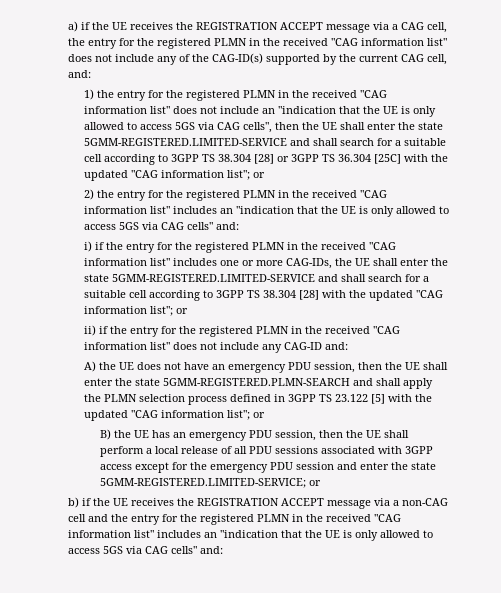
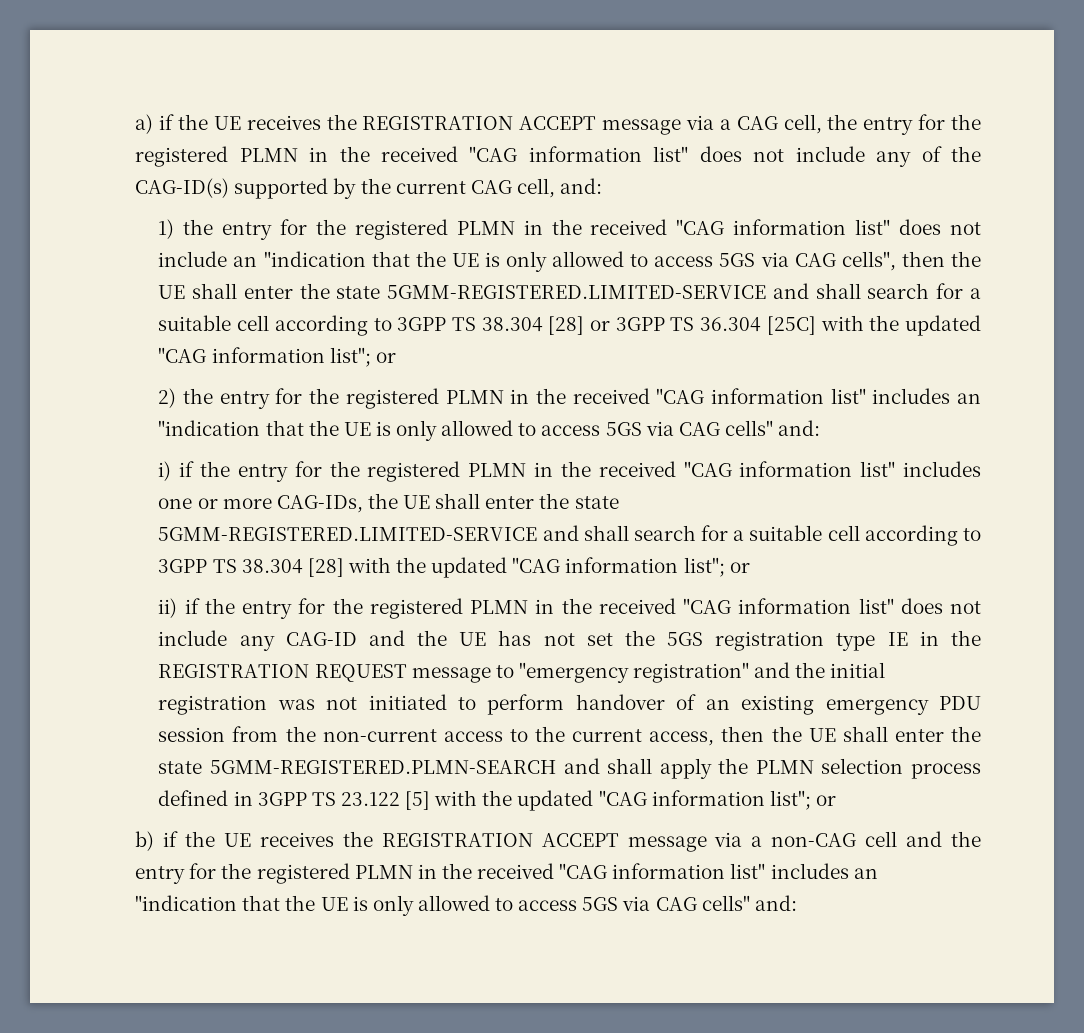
[324,342,348,350] [83,361,355,373] and: // A) the UE does not have an emergency PDU session, -> [368,630,981,651] [158,662,886,683] [158,694,982,715] [158,726,715,746] and the UE has not set the 5GS registration type IE in the REGISTRATION REQUEST message to "emergency registration" and the initial registration was not initiated to perform handover of an existing emergency PDU session from the non-current access to the current access,
[99,429,409,441] [99,446,433,457] [99,462,436,473] [99,478,321,488] // B) the UE has an emergency PDU session, then the UE shall perform a local release of all PDU sessions associated with 3GPP access except for the emergency PDU session and enter the state 5GMM-REGISTERED.LIMITED-SERVICE; or -> (836, 800) none

